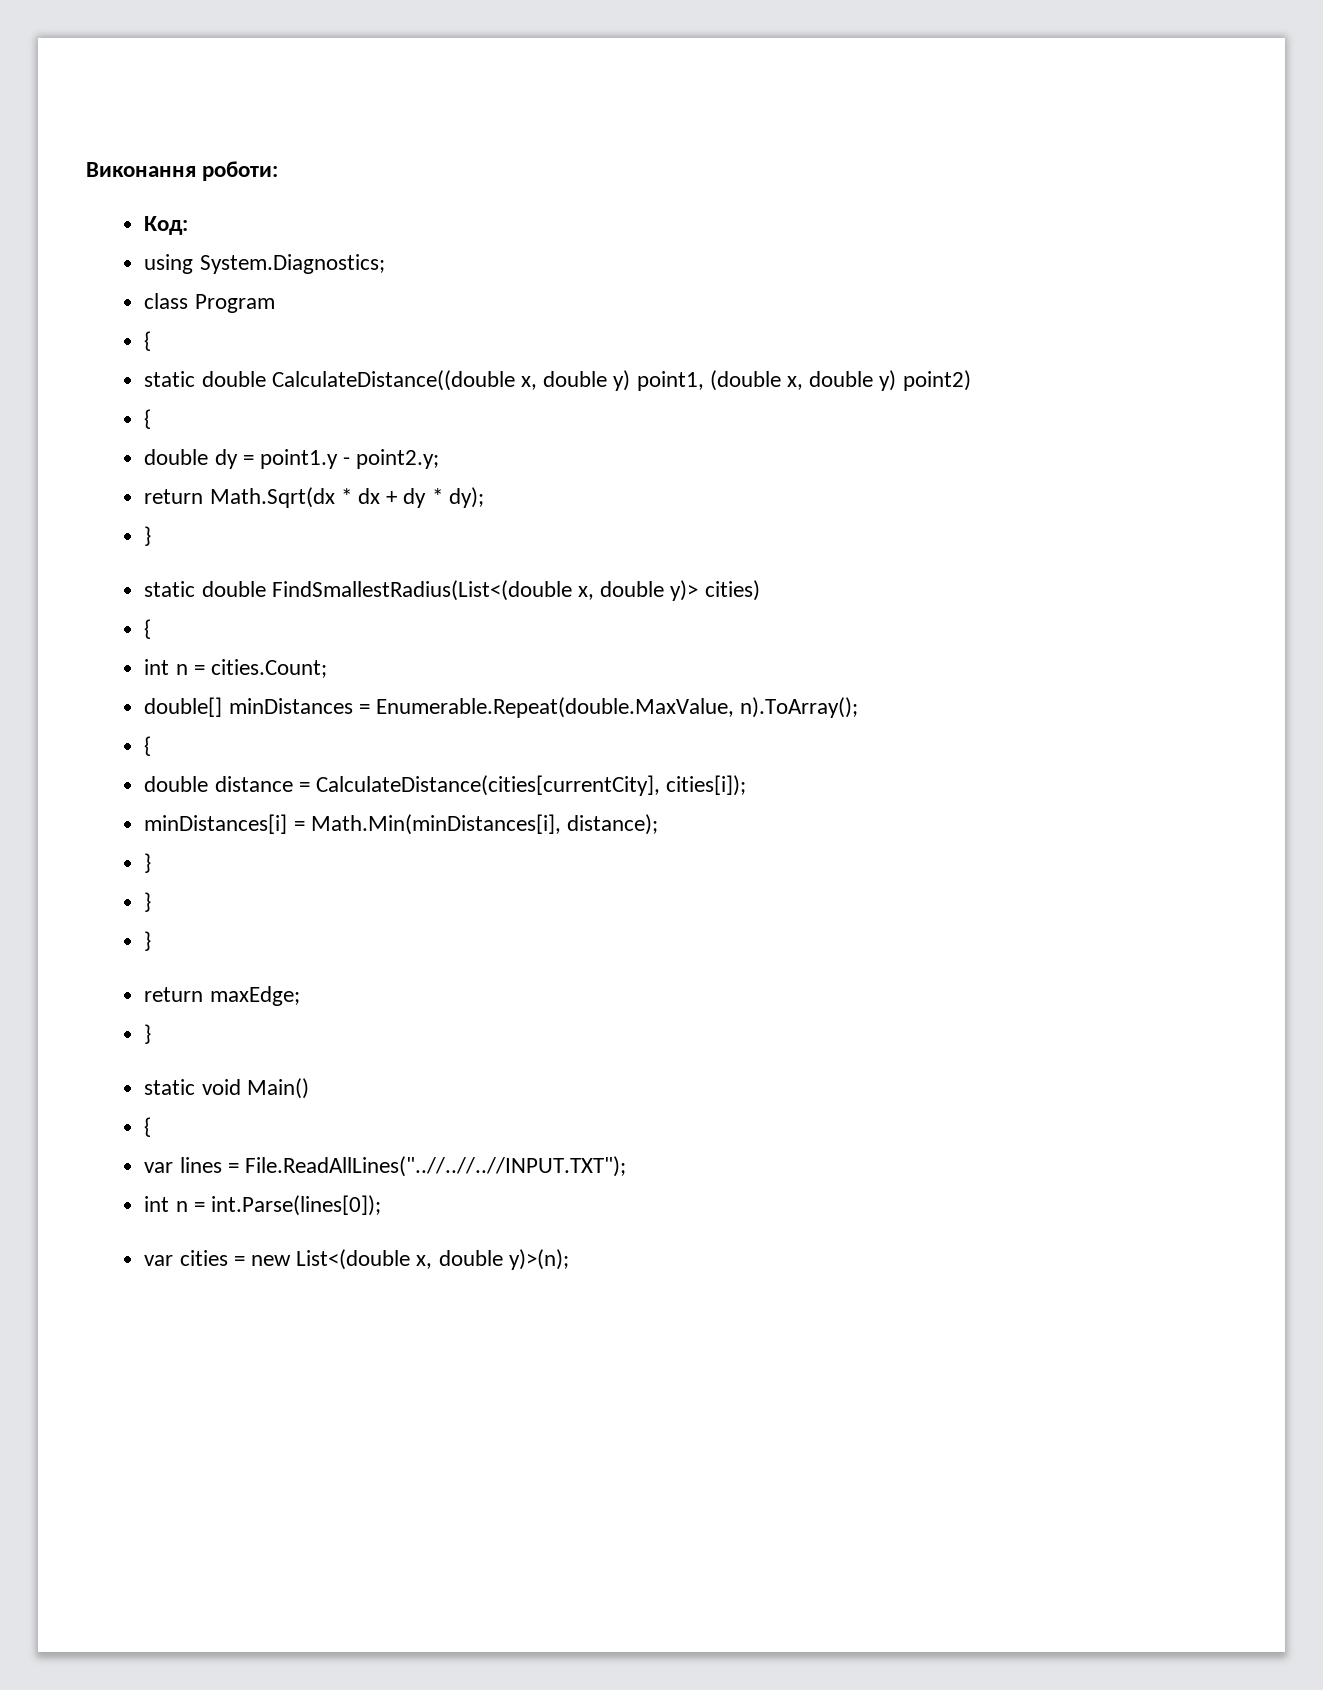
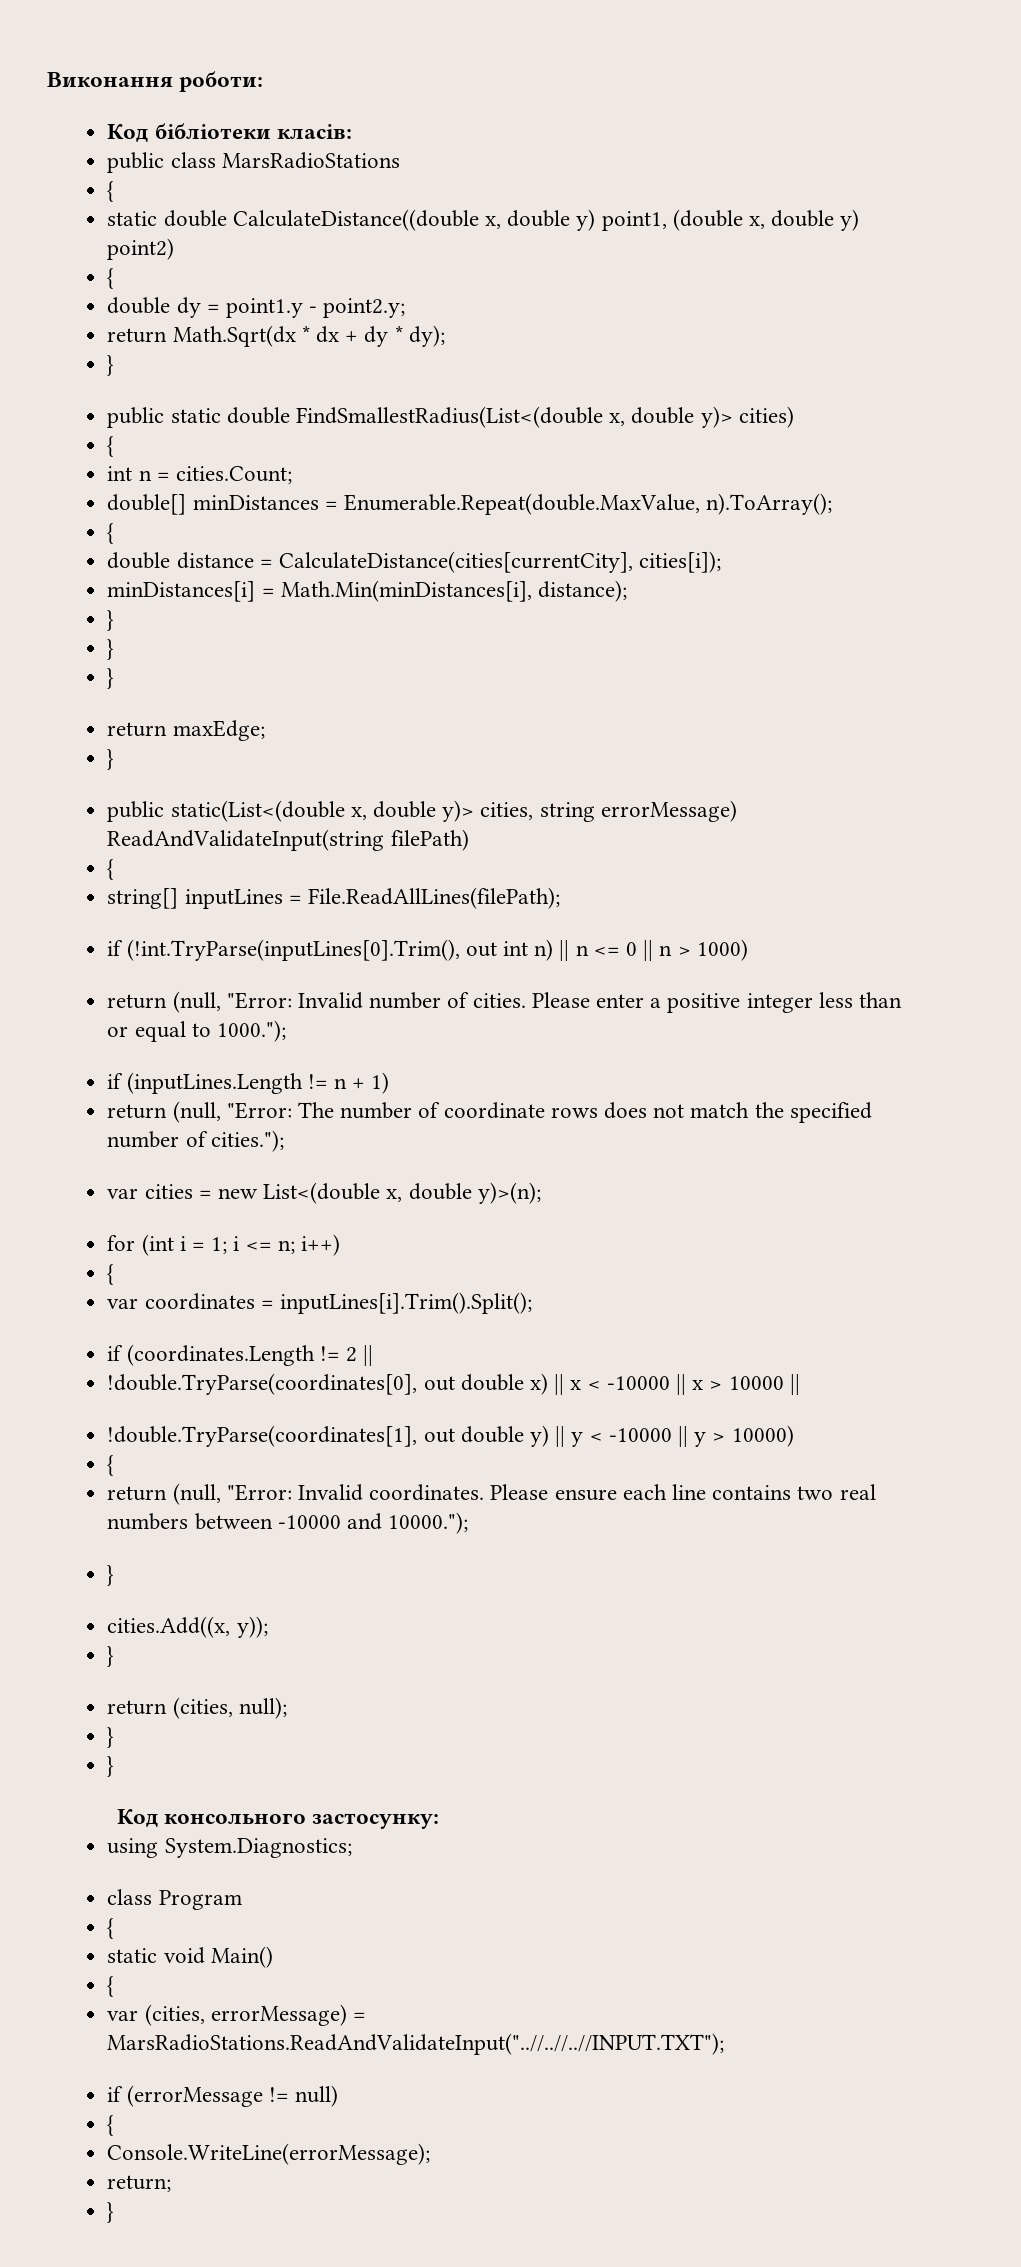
[144,216,189,235] [144,254,385,274] [144,293,275,313] Код: // using System.Diagnostics; // class Program -> [107,123,352,143] [107,152,400,173] Код бібліотеки класів: // public class MarsRadioStations
(152, 536) none -> [107,407,165,428] public
[144,1078,309,1099] [144,1117,152,1137] [144,1156,626,1177] [144,1195,381,1216] static void Main() // { // var lines = File.ReadAllLines("..//..//..//INPUT.TXT"); // int n = int.Parse(lines[0]); -> [107,800,737,822] [107,829,469,851] [107,859,115,880] [107,887,560,909] [107,939,748,961] [107,991,903,1013] [107,1020,286,1042] [107,1072,390,1094] [107,1101,872,1123] [107,1130,284,1152] public static(List<(double x, double y)> cities, string errorMessage) ReadAndValidateInput(string filePath) // { // string[] inputLines = File.ReadAllLines(filePath); // if (!int.TryParse(inputLines[0].Trim(), out int n) || n <= 0 || n > 1000) // return (null, "Error: Invalid number of cities. Please enter a positive integer less than or equal to 1000."); // if (inputLines.Length != n + 1) // return (null, "Error: The number of coordinate rows does not match the specified number of cities.");
(569, 1259) none -> [107,1234,341,1256] [107,1264,115,1285] [107,1292,532,1314] [107,1344,374,1366] [107,1373,800,1395] [107,1425,794,1447] [107,1455,115,1476] [107,1483,876,1505] [107,1512,469,1534] [107,1565,115,1586] [107,1616,268,1638] [107,1646,115,1667] [107,1697,287,1719] [107,1727,115,1748] [107,1756,115,1777] [117,1809,440,1829] [107,1838,352,1858] [107,1889,242,1910] [107,1918,115,1939] [107,1946,273,1968] [107,1976,115,1997] [107,2004,366,2026] [107,2033,725,2055] [107,2085,338,2107] [107,2115,115,2136] [107,2143,431,2165] [107,2175,172,2192] [107,2202,115,2223] // for (int i = 1; i <= n; i++) // { // var coordinates = inputLines[i].Trim().Split(); // if (coordinates.Length != 2 || // !double.TryParse(coordinates[0], out double x) || x < -10000 || x > 10000 || // !double.TryParse(coordinates[1], out double y) || y < -10000 || y > 10000) // { // return (null, "Error: Invalid coordinates. Please ensure each line contains two real numbers between -10000 and 10000."); // } // cities.Add((x, y)); // } // return (cities, null); // } // } // Код консольного застосунку: // using System.Diagnostics; // class Program // { // static void Main() // { // var (cities, errorMessage) = MarsRadioStations.ReadAndValidateInput("..//..//..//INPUT.TXT"); // if (errorMessage != null) // { // Console.WriteLine(errorMessage); // return; // }

